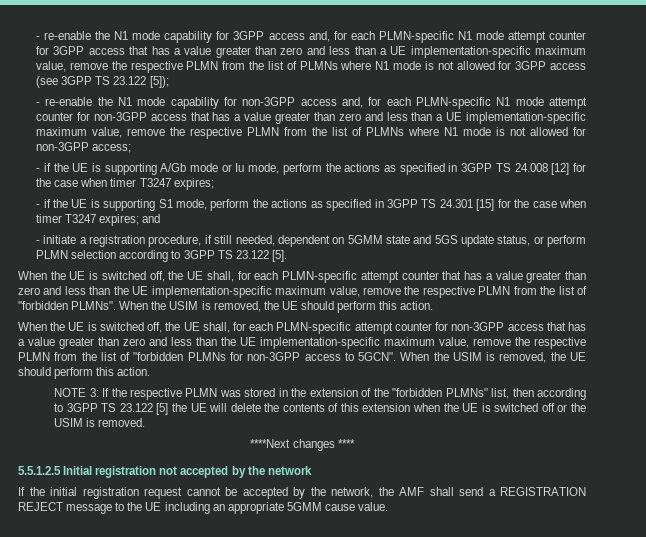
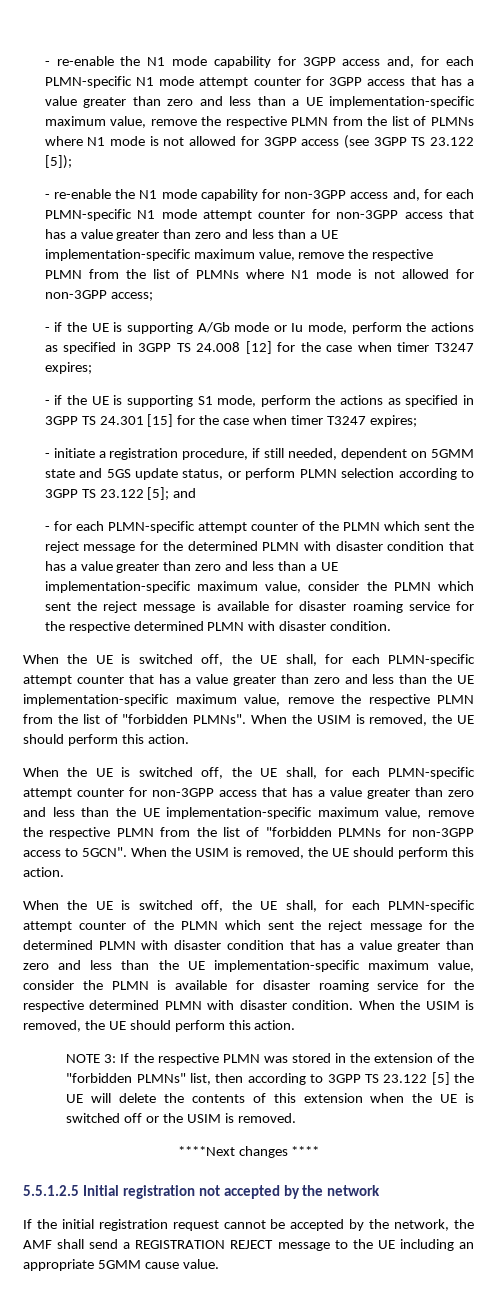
[142,214,161,223] and -> (417, 421) none
[271,250,287,262] [5]. -> [147,487,197,500] [44,521,474,533] [44,541,474,553] [44,561,338,573] [44,581,475,593] [44,601,475,613] [44,621,392,633] [5]; and // - for each PLMN-specific attempt counter of the PLMN which sent the reject message for the determined PLMN with disaster condition that has a value greater than zero and less than a UE implementation-specific maximum value, consider the PLMN which sent the reject message is available for disaster roaming service for the respective determined PLMN with disaster condition.
(151, 371) none -> [23,900,475,912] [23,920,475,932] [23,940,474,952] [23,960,474,972] [23,980,475,992] [23,1000,475,1012] [23,1020,296,1032] // When the UE is switched off, the UE shall, for each PLMN-specific attempt counter of the PLMN which sent the reject message for the determined PLMN with disaster condition that has a value greater than zero and less than the UE implementation-specific maximum value, consider the PLMN is available for disaster roaming service for the respective determined PLMN with disaster condition. When the USIM is removed, the UE should perform this action.

